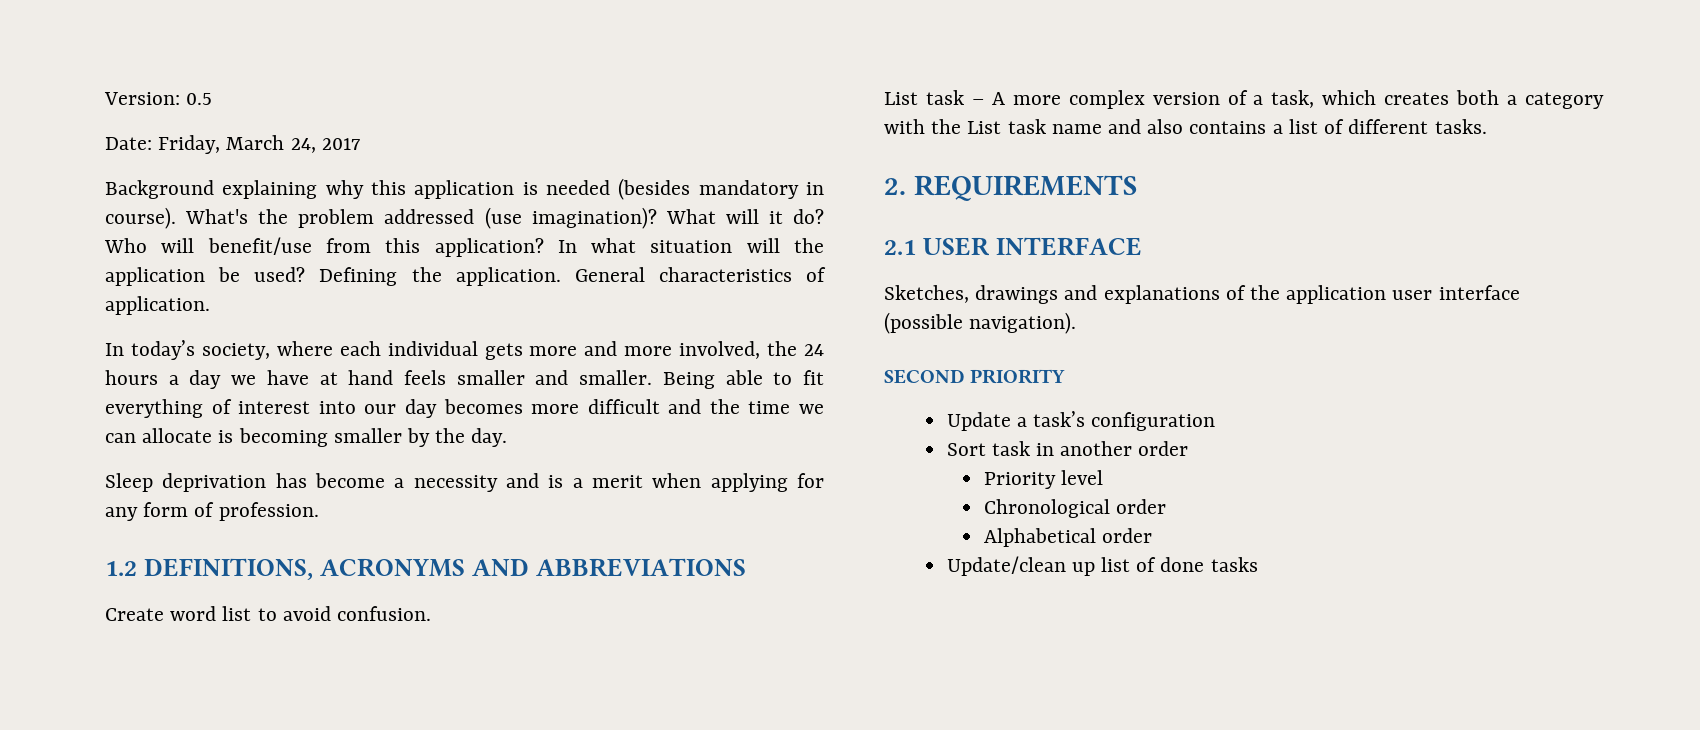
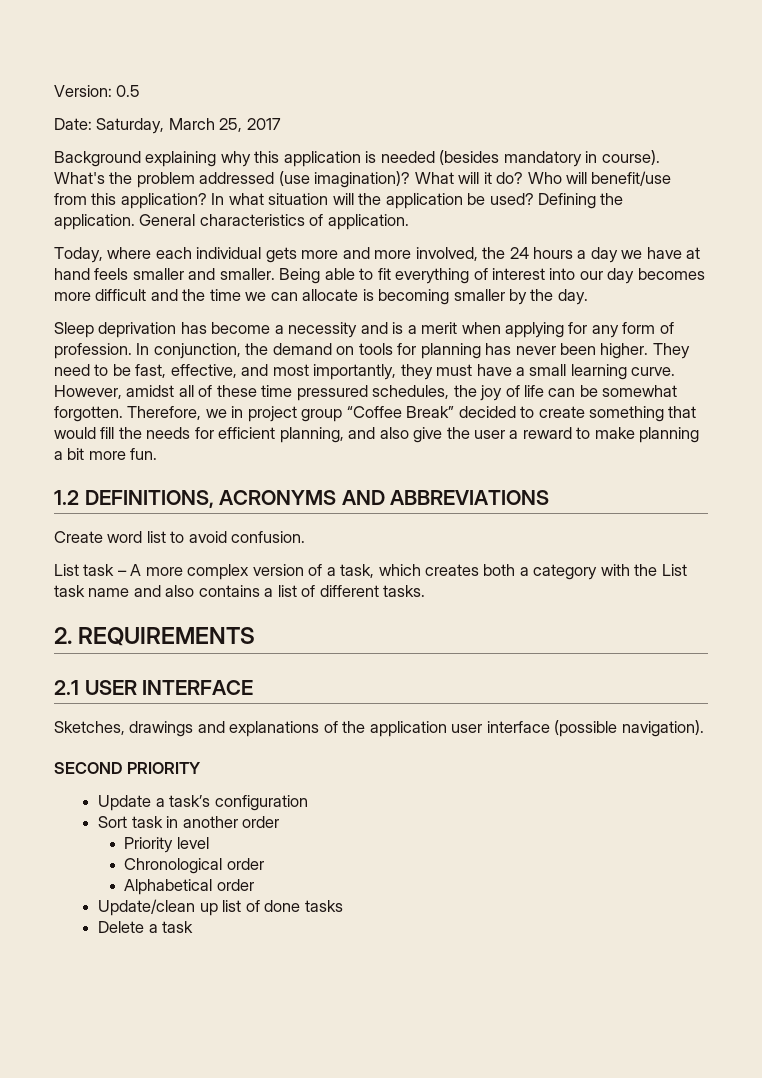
[158,135,316,154] Friday, March 24, -> [96,118,243,134] Saturday, March 25,
[105,340,270,360] In today’s society, -> [54,247,103,263] Today,
(319, 511) none -> [136,343,690,359] [54,364,676,380] [54,385,678,401] [54,406,697,422] [54,427,700,443] [54,448,158,460] In conjunction, the demand on tools for planning has never been higher. They need to be fast, effective, and most importantly, they must have a small learning curve. However, amidst all of these time pressured schedules, the joy of life can be somewhat forgotten. Therefore, we in project group “Coffee Break” decided to create something that would fill the needs for efficient planning, and also give the user a reward to make planning a bit more fun.
(1258, 564) none -> [98,921,194,933] // Delete a task

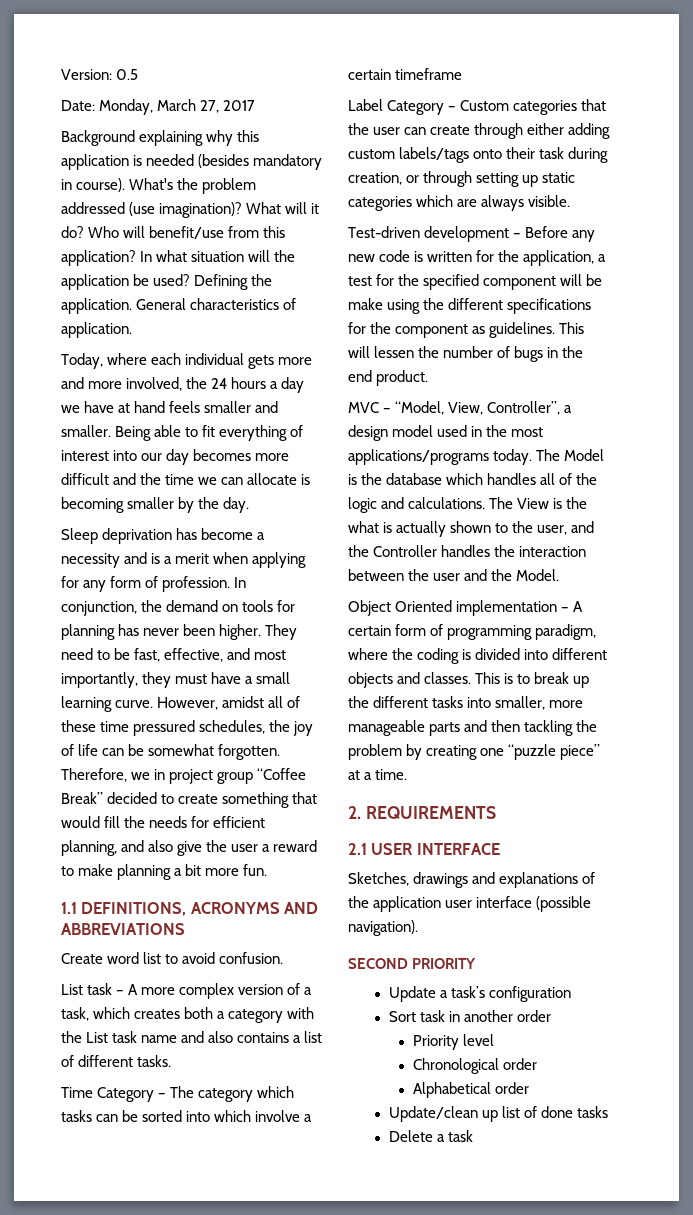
[96,118,243,134] Saturday, March 25, -> [99,99,220,115] Monday, March 27,
[54,490,79,505] 1.2 -> [61,902,77,914] 1.1
(426, 591) none -> [61,1086,295,1102] [61,1110,313,1122] [348,68,463,80] [348,99,607,115] [348,123,611,139] [348,147,609,163] [348,171,576,187] [348,195,571,211] [348,226,596,242] [348,250,607,266] [348,274,603,290] [348,298,592,314] [348,322,585,338] [348,346,584,362] [348,370,429,386] [348,401,573,415] [348,425,544,441] [348,449,605,465] [348,473,598,485] [348,497,588,513] [348,521,595,537] [348,545,587,557] [348,569,560,581] [348,600,584,616] [348,624,597,640] [348,648,608,664] [348,672,590,688] [348,696,584,710] [348,720,598,736] [348,744,601,760] [348,769,408,780] // Time Category – The category which tasks can be sorted into which involve a certain timeframe // Label Category – Custom categories that the user can create through either adding custom labels/tags onto their task during creation, or through setting up static categories which are always visible. // Test-driven development – Before any new code is written for the application, a test for the specified component will be make using the different specifications for the component as guidelines. This will lessen the number of bugs in the end product. // MVC – “Model, View, Controller”, a design model used in the most applications/programs today. The Model is the database which handles all of the logic and calculations. The View is the what is actually shown to the user, and the Controller handles the interaction between the user and the Model. // Object Oriented implementation – A certain form of programming paradigm, where the coding is divided into different objects and classes. This is to break up the different tasks into smaller, more manageable parts and then tackling the problem by creating one “puzzle piece” at a time.

